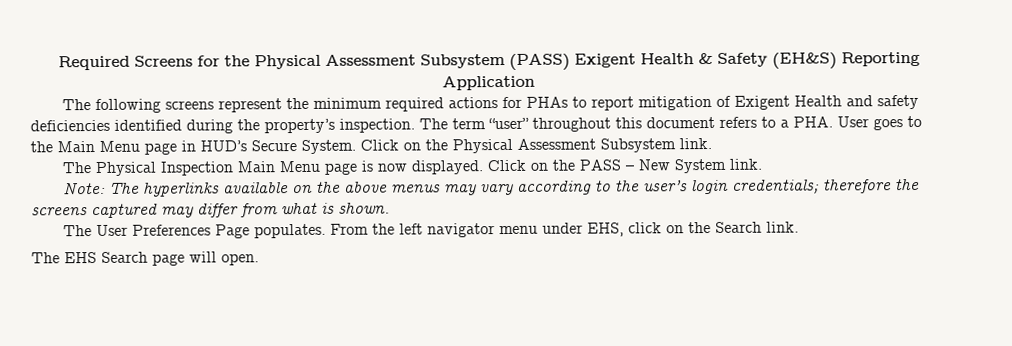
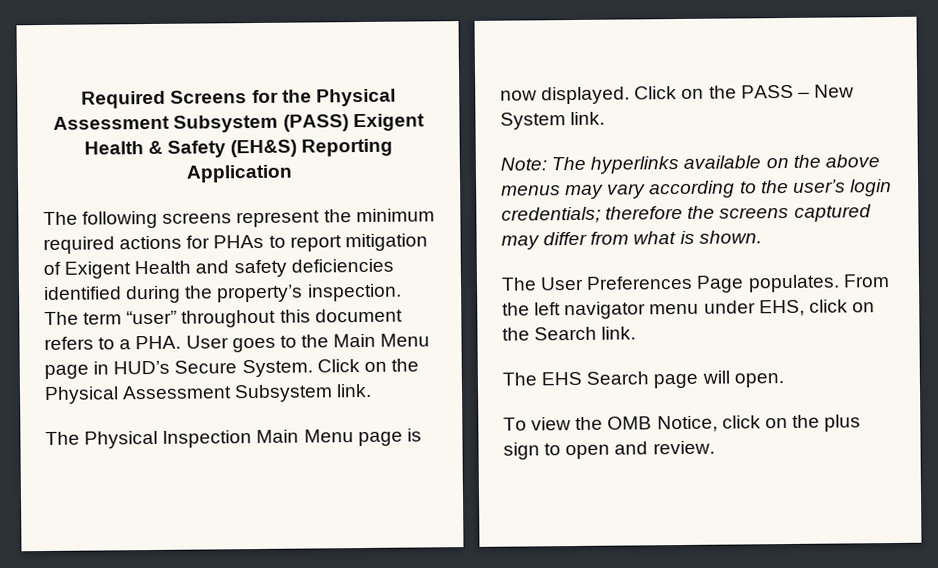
(259, 259) none -> [503,414,862,433] [503,440,715,460] // To view the OMB Notice, click on the plus sign to open and review.

